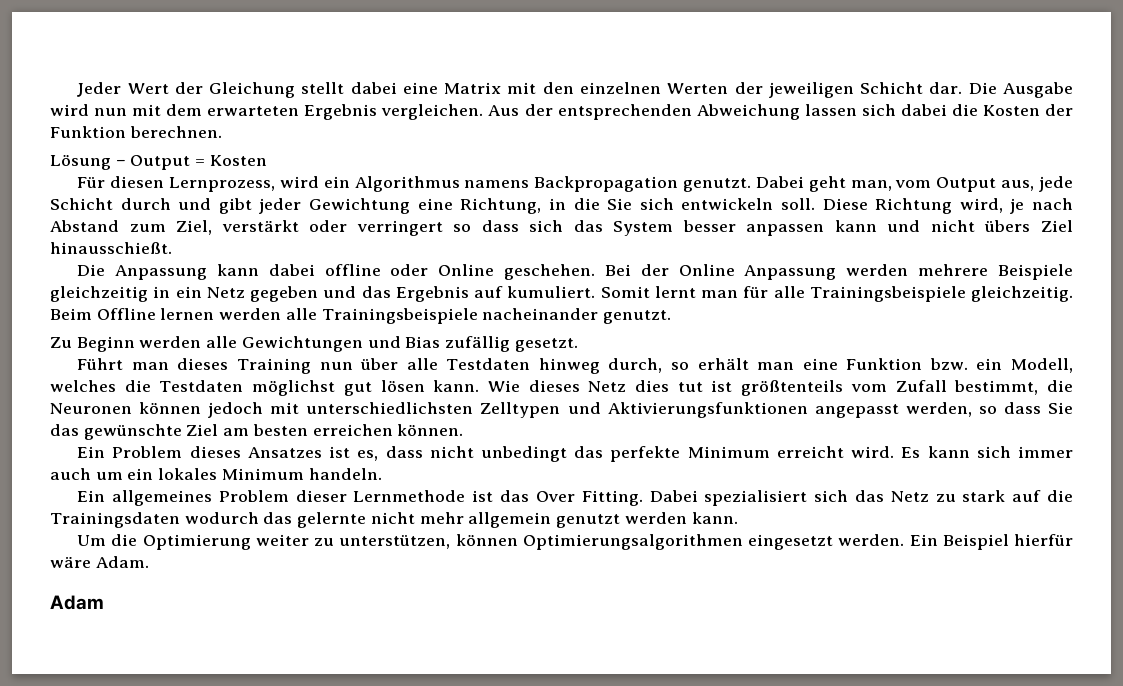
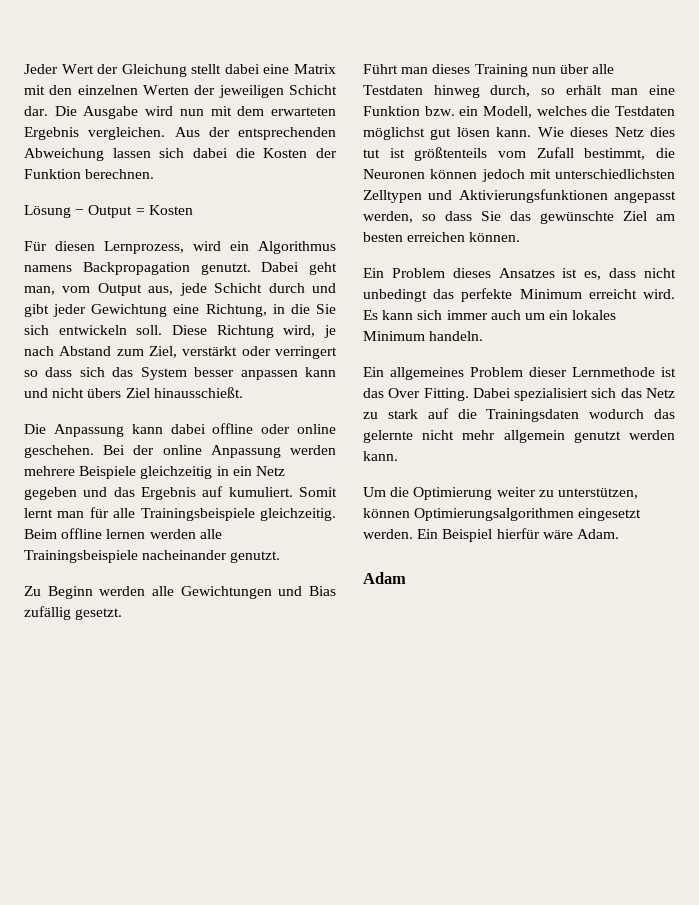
[438,264,495,276] Online -> [297,424,336,434] online
[678,264,735,276] Online -> [162,445,202,455] online
[96,308,156,320] Offline -> [61,528,103,539] offline

